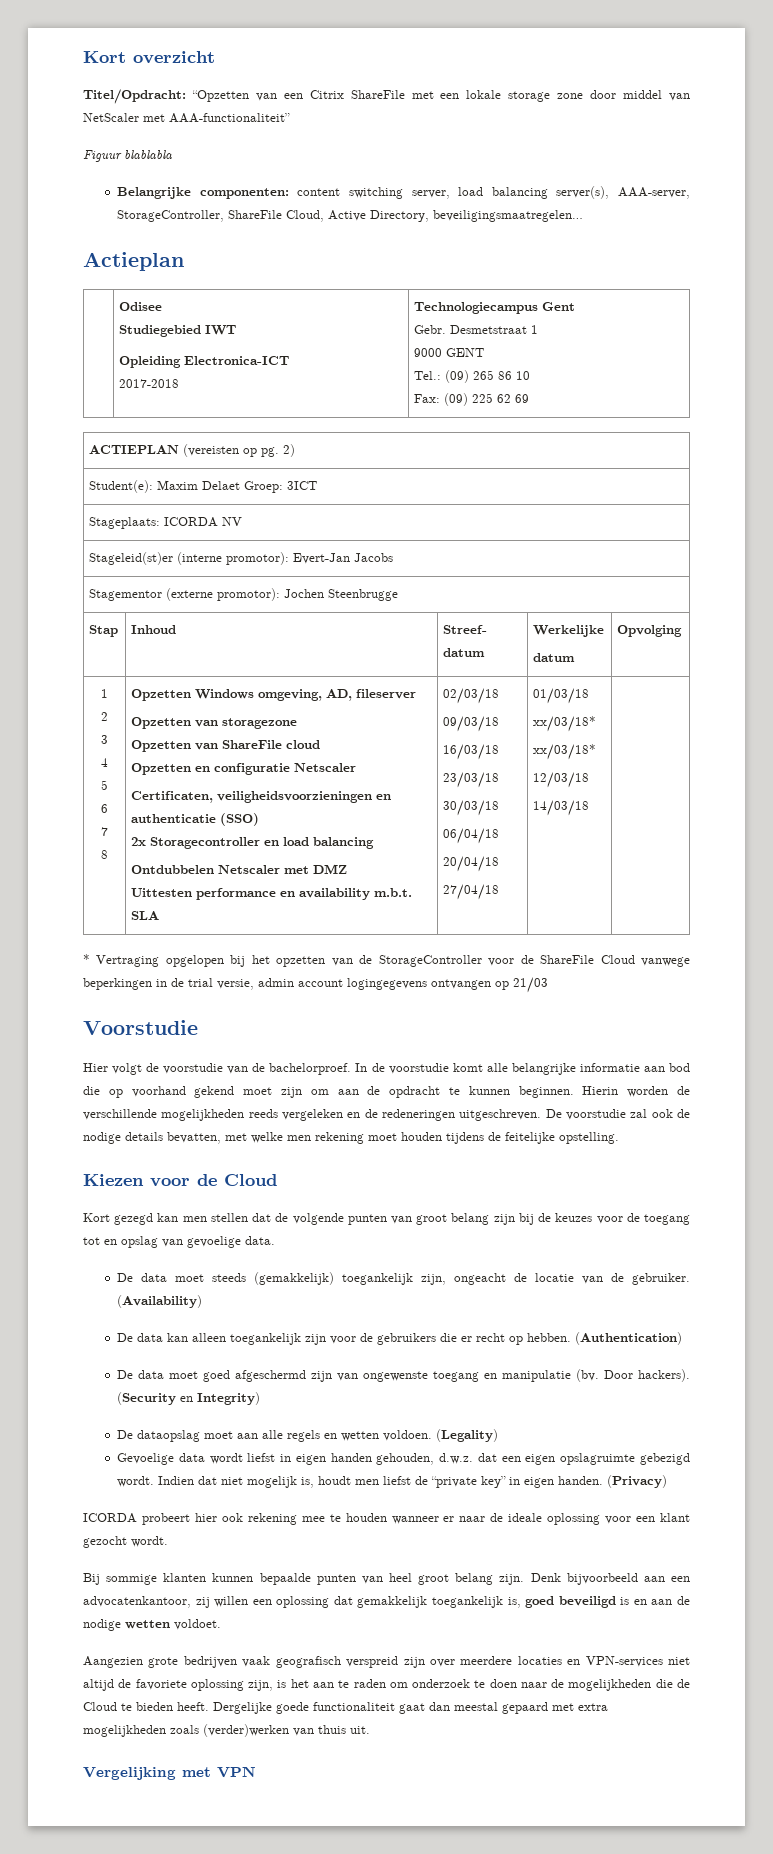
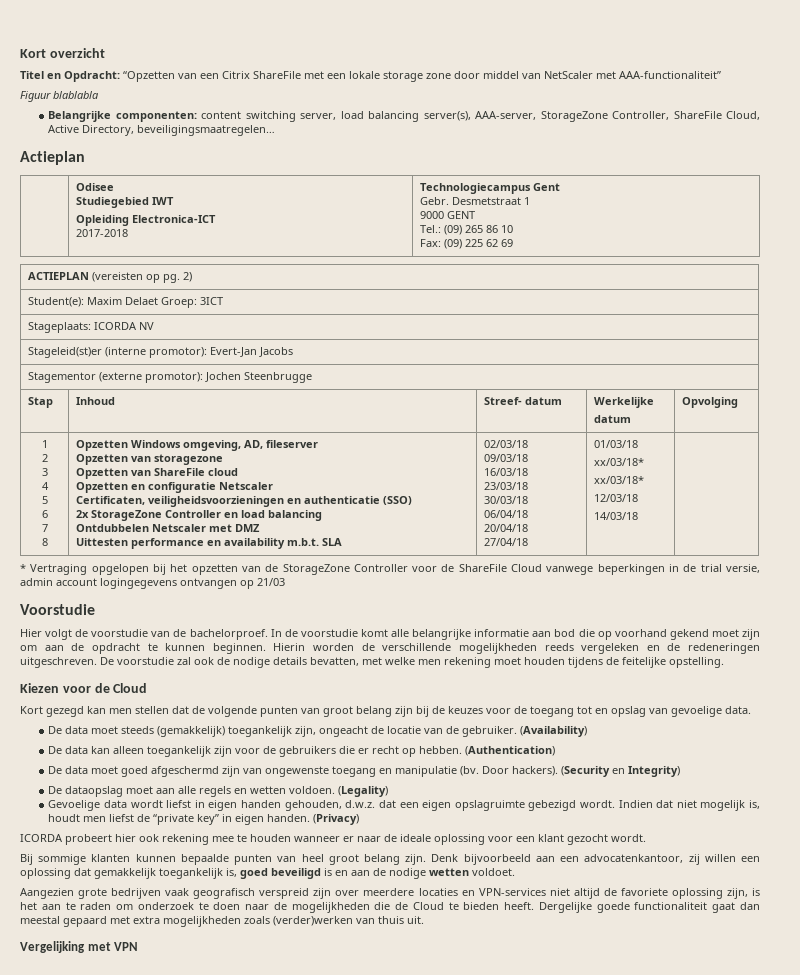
[83,89,186,104] Titel/Opdracht: -> [20,71,120,82] Titel en Opdracht:
[117,210,225,222] StorageController, -> [540,111,670,122] StorageZone Controller,
[150,837,261,849] Storagecontroller -> [91,510,222,521] StorageZone Controller
[378,955,482,967] StorageController -> [282,564,408,575] StorageZone Controller

